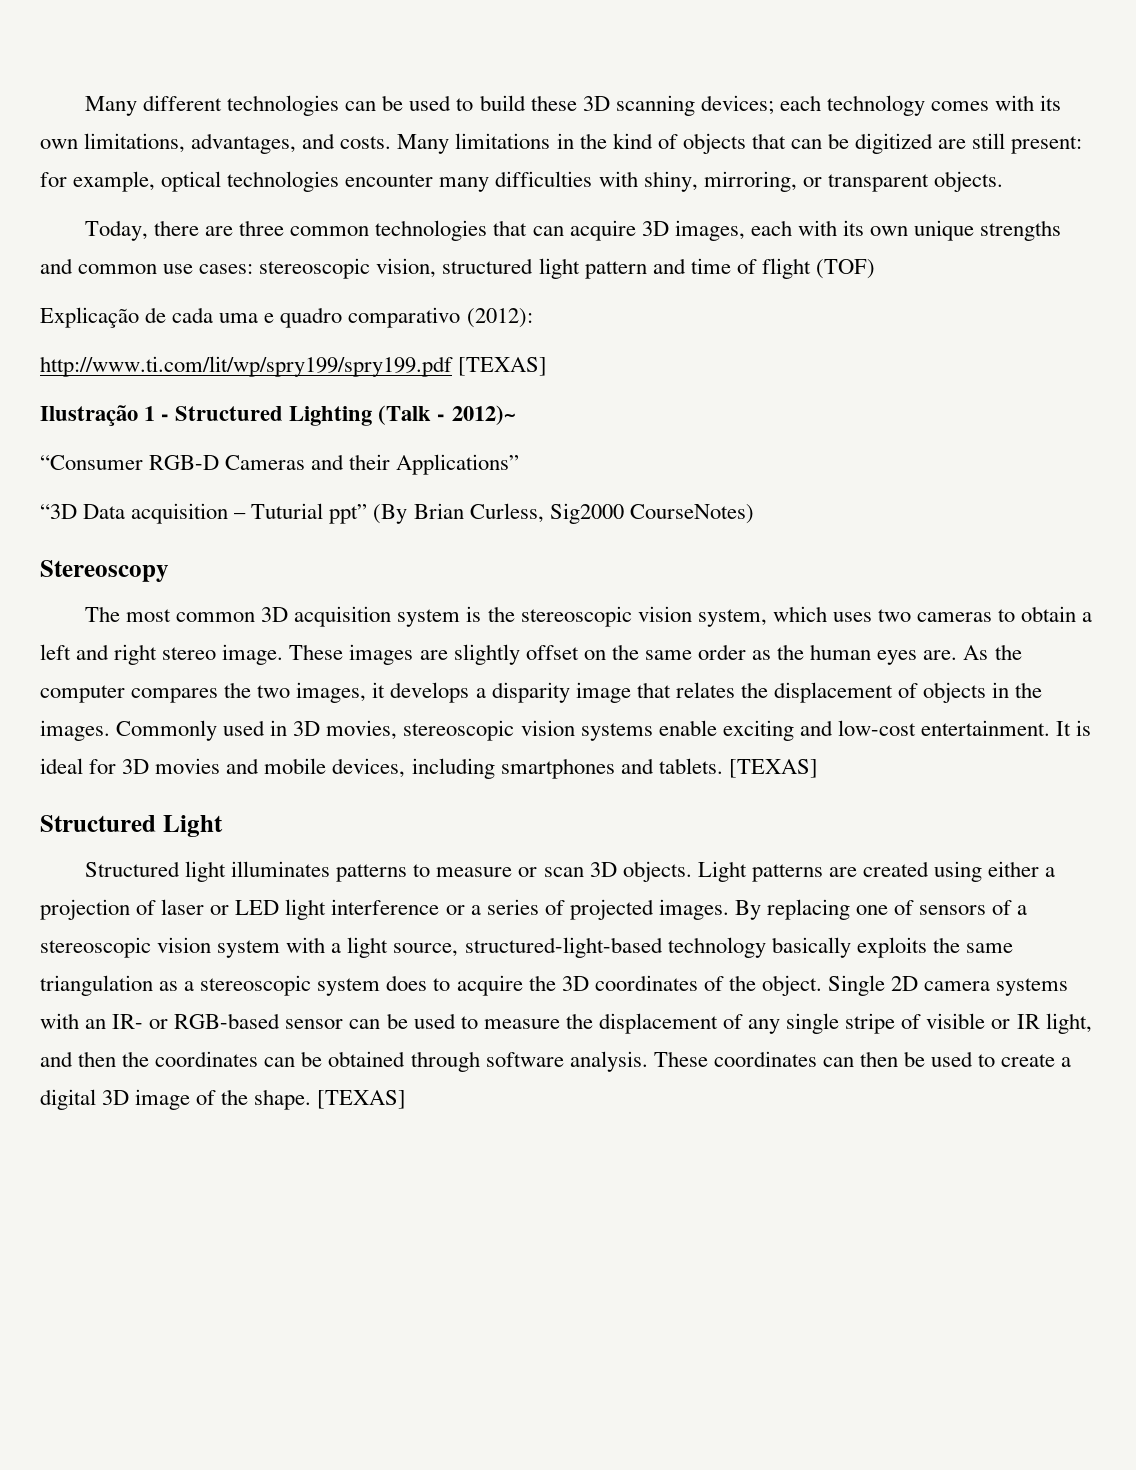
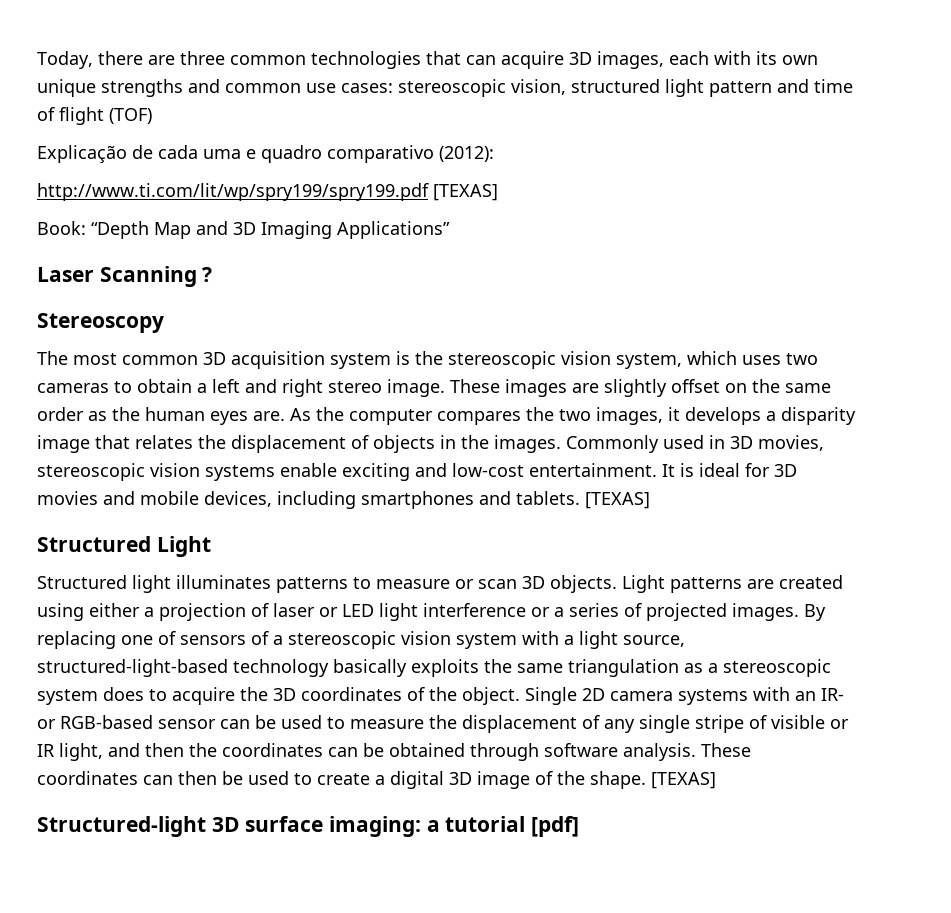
[84,95,1062,116] [40,133,1083,154] [40,171,1003,192] Many different technologies can be used to build these 3D scanning devices; each technology comes with its own limitations, advantages, and costs. Many limitations in the kind of objects that can be digitized are still present: for example, optical technologies encounter many difficulties with shiny, mirroring, or transparent objects. // -> (37, 60) none
[40,405,516,426] [40,454,520,475] [40,503,754,524] Ilustração 1 - Structured Lighting (Talk - 2012)~ // “Consumer RGB-D Cameras and their Applications” // “3D Data acquisition – Tuturial ppt” (By Brian Curless, Sig2000 CourseNotes) -> [37,221,450,239] [37,266,213,287] Book: “Depth Map and 3D Imaging Applications” // Laser Scanning ?
(407, 1099) none -> [37,816,580,837] // Structured-light 3D surface imaging: a tutorial [pdf]

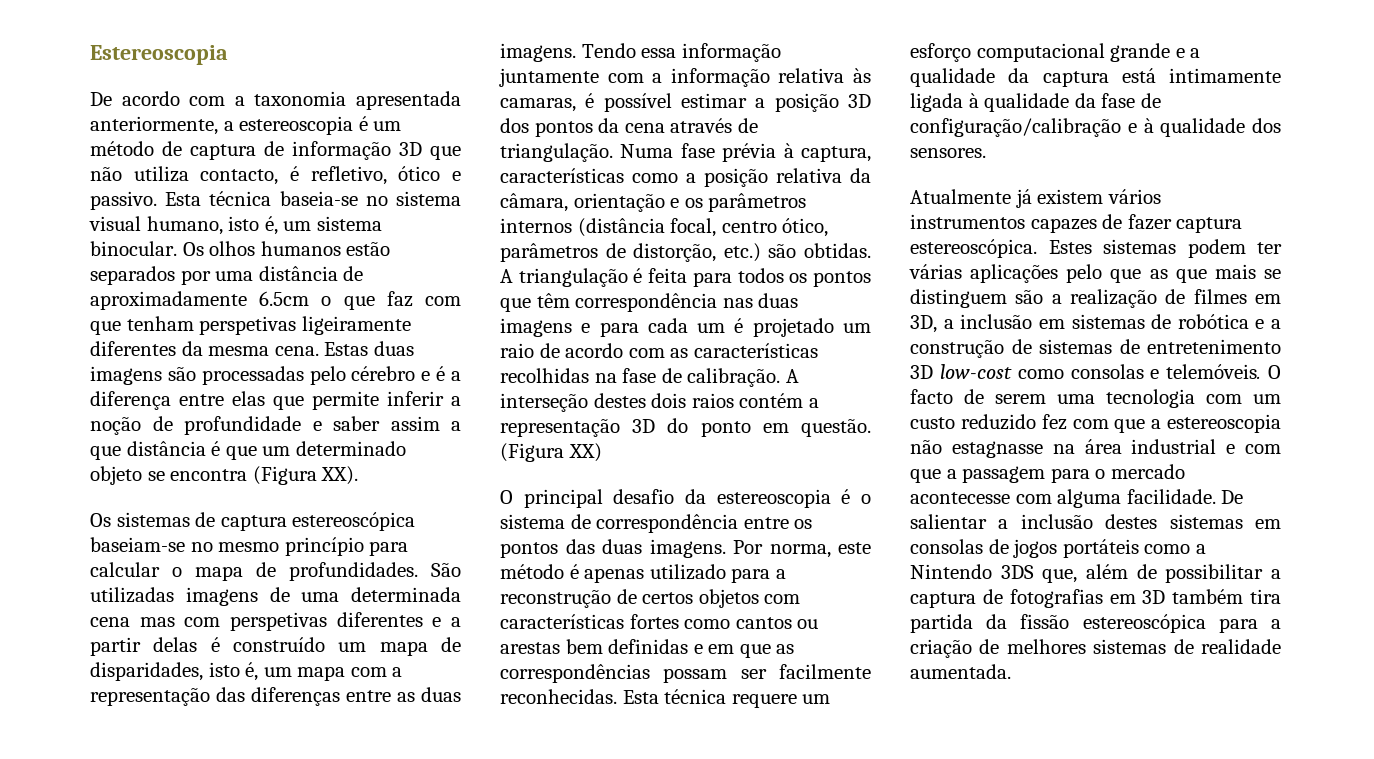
[37,51,818,69] [37,79,853,97] [37,107,152,125] [37,145,494,163] [37,183,498,201] [37,221,450,239] [37,266,213,287] [37,313,164,333] [37,351,818,369] [37,379,831,397] [37,407,856,425] [37,435,824,453] [37,463,797,481] [37,491,650,509] [37,536,211,557] [37,575,843,593] [37,603,826,621] [37,631,685,649] [37,659,831,677] [37,687,844,705] [37,715,849,733] [37,743,751,761] [37,771,716,789] [37,816,580,837] Today, there are three common technologies that can acquire 3D images, each with its own unique strengths and common use cases: stereoscopic vision, structured light pattern and time of flight (TOF) // Explicação de cada uma e quadro comparativo (2012): // http://www.ti.com/lit/wp/spry199/spry199.pdf [TEXAS] // Book: “Depth Map and 3D Imaging Applications” // Laser Scanning ? // Stereoscopy // The most common 3D acquisition system is the stereoscopic vision system, which uses two cameras to obtain a left and right stereo image. These images are slightly offset on the same order as the human eyes are. As the computer compares the two images, it develops a disparity image that relates the displacement of objects in the images. Commonly used in 3D movies, stereoscopic vision systems enable exciting and low-cost entertainment. It is ideal for 3D movies and mobile devices, including smartphones and tablets. [TEXAS] // Structured Light // Structured light illuminates patterns to measure or scan 3D objects. Light patterns are created using either a projection of laser or LED light interference or a series of projected images. By replacing one of sensors of a stereoscopic vision system with a light source, structured-light-based technology basically exploits the same triangulation as a stereoscopic system does to acquire the 3D coordinates of the object. Single 2D camera systems with an IR- or RGB-based sensor can be used to measure the displacement of any single stripe of visible or IR light, and then the coordinates can be obtained through software analysis. These coordinates can then be used to create a digital 3D image of the shape. [TEXAS] // Structured-light 3D surface imaging: a tutorial [pdf] -> [90,45,228,65] [90,91,461,110] [90,116,402,135] [90,141,461,160] [90,166,462,185] [90,191,461,210] [89,216,382,235] [90,241,391,256] [90,266,364,285] [90,291,461,310] [90,316,411,335] [90,341,414,356] [90,366,461,385] [90,391,461,410] [90,416,461,435] [90,441,406,460] [90,466,359,485] [90,512,416,531] [90,537,409,556] [90,562,461,581] [90,587,461,606] [90,612,462,631] [90,637,461,656] [90,662,403,681] [90,687,461,706] [500,43,781,62] [499,68,871,87] [500,93,871,112] [500,118,758,137] [500,143,871,162] [500,168,871,187] [500,193,807,212] [500,218,829,237] [500,243,871,262] [500,268,871,287] [500,293,799,312] [500,318,871,337] [500,343,818,358] [500,368,799,387] [500,393,819,412] [500,418,871,437] [500,443,602,462] [500,489,871,508] [500,514,813,533] [500,539,871,558] [500,564,786,583] [500,589,801,608] [500,614,819,629] [500,639,795,658] [500,664,871,683] [500,689,831,708] [910,43,1201,62] [910,68,1281,87] [910,93,1161,112] [910,118,1281,137] [910,148,986,158] [910,189,1161,208] [910,214,1243,233] [910,239,1282,258] [909,264,1281,283] [910,289,1281,308] [910,314,1281,333] [910,339,1281,358] [910,364,1281,379] [910,389,1281,408] [910,414,1281,433] [910,439,1281,458] [910,464,1185,483] [910,489,1244,508] [910,514,1281,529] [910,539,1206,558] [910,564,1281,583] [910,589,1281,608] [910,614,1281,633] [910,639,1281,658] [910,664,1011,679] Estereoscopia // De acordo com a taxonomia apresentada anteriormente, a estereoscopia é um método de captura de informação 3D que não utiliza contacto, é refletivo, ótico e passivo. Esta técnica baseia-se no sistema visual humano, isto é, um sistema binocular. Os olhos humanos estão separados por uma distância de aproximadamente 6.5cm o que faz com que tenham perspetivas ligeiramente diferentes da mesma cena. Estas duas imagens são processadas pelo cérebro e é a diferença entre elas que permite inferir a noção de profundidade e saber assim a que distância é que um determinado objeto se encontra (Figura XX). // Os sistemas de captura estereoscópica baseiam-se no mesmo princípio para calcular o mapa de profundidades. São utilizadas imagens de uma determinada cena mas com perspetivas diferentes e a partir delas é construído um mapa de disparidades, isto é, um mapa com a representação das diferenças entre as duas imagens. Tendo essa informação juntamente com a informação relativa às camaras, é possível estimar a posição 3D dos pontos da cena através de triangulação. Numa fase prévia à captura, características como a posição relativa da câmara, orientação e os parâmetros internos (distância focal, centro ótico, parâmetros de distorção, etc.) são obtidas. A triangulação é feita para todos os pontos que têm correspondência nas duas imagens e para cada um é projetado um raio de acordo com as características recolhidas na fase de calibração. A interseção destes dois raios contém a representação 3D do ponto em questão. (Figura XX) // O principal desafio da estereoscopia é o sistema de correspondência entre os pontos das duas imagens. Por norma, este método é apenas utilizado para a reconstrução de certos objetos com características fortes como cantos ou arestas bem definidas e em que as correspondências possam ser facilmente reconhecidas. Esta técnica requere um esforço computacional grande e a qualidade da captura está intimamente ligada à qualidade da fase de configuração/calibração e à qualidade dos sensores. // Atualmente já existem vários instrumentos capazes de fazer captura estereoscópica. Estes sistemas podem ter várias aplicações pelo que as que mais se distinguem são a realização de filmes em 3D, a inclusão em sistemas de robótica e a construção de sistemas de entretenimento 3D low-cost como consolas e telemóveis. O facto de serem uma tecnologia com um custo reduzido fez com que a estereoscopia não estagnasse na área industrial e com que a passagem para o mercado acontecesse com alguma facilidade. De salientar a inclusão destes sistemas em consolas de jogos portáteis como a Nintendo 3DS que, além de possibilitar a captura de fotografias em 3D também tira partida da fissão estereoscópica para a criação de melhores sistemas de realidade aumentada.

